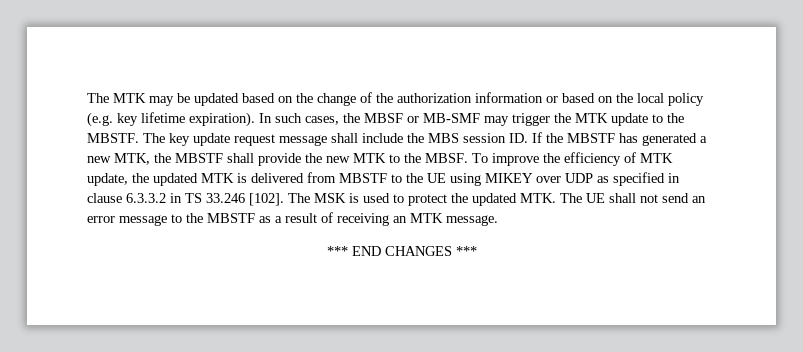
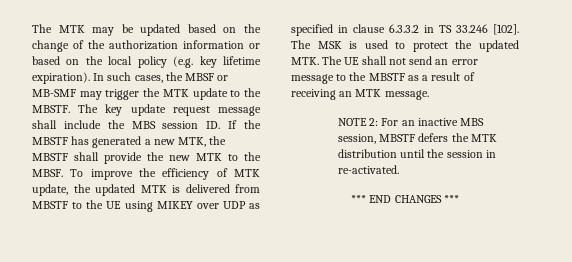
(498, 220) none -> [338,118,485,126] [338,133,497,144] [338,149,496,158] [338,165,400,174] // NOTE 2: For an inactive MBS session, MBSTF defers the MTK distribution until the session in re-activated.

